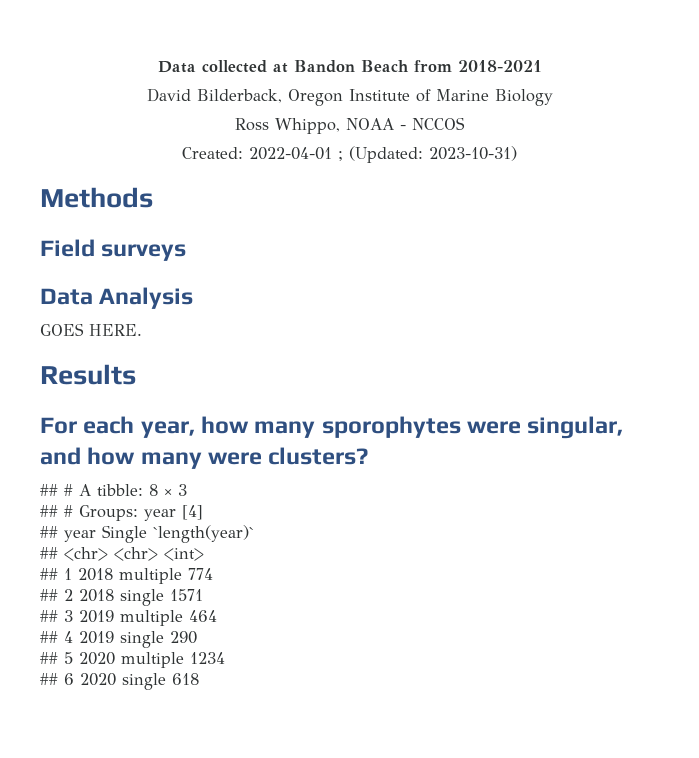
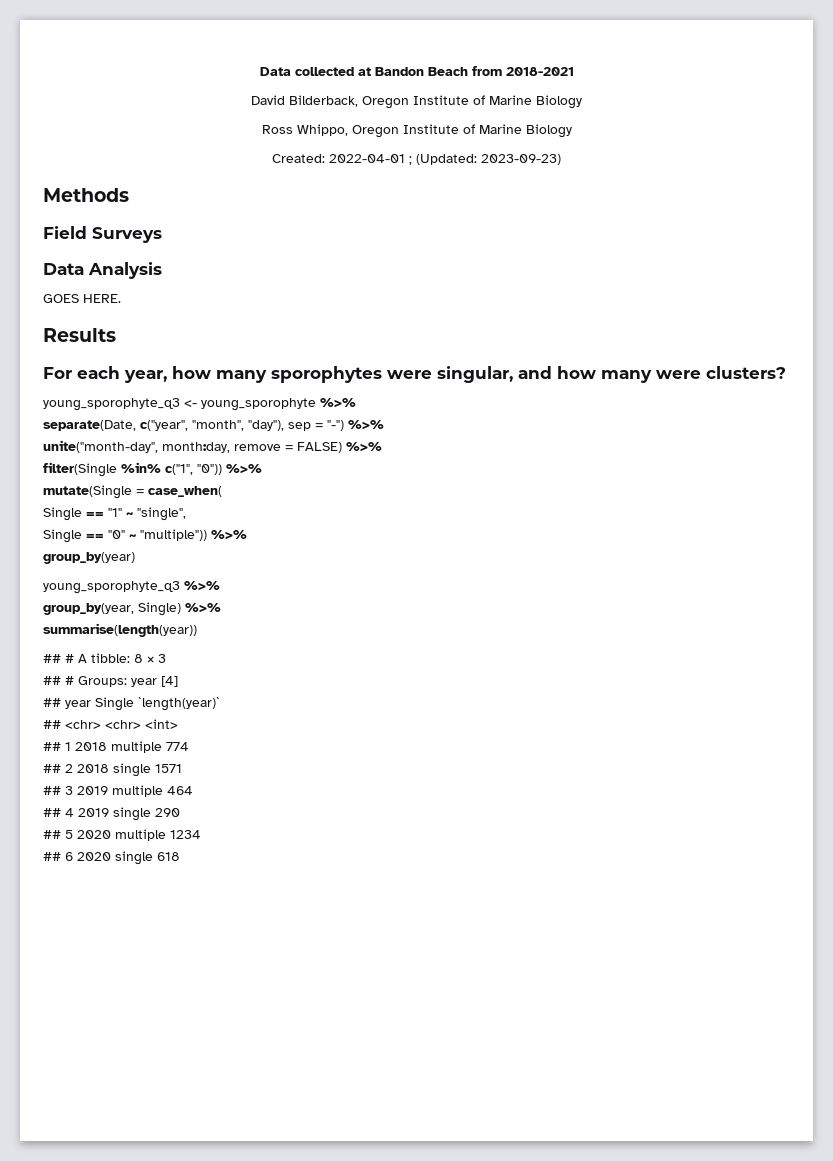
[346,117,465,130] NOAA - NCCOS -> [351,124,572,138] Oregon Institute of Marine Biology
[429,146,517,161] 2023-10-31) -> [481,154,561,165] 2023-09-23)
[101,244,187,261] surveys -> [92,227,162,243] Surveys
(369, 456) none -> [43,398,356,411] [43,420,384,431] [43,440,382,453] [43,462,262,477] [43,485,222,499] [43,507,186,521] [43,529,247,543] [43,552,135,564] [43,581,220,594] [43,602,221,616] [43,623,197,637] // young_sporophyte_q3 <- young_sporophyte %>% // separate(Date, c("year", "month", "day"), sep = "-") %>% // unite("month-day", month:day, remove = FALSE) %>% // filter(Single %in% c("1", "0")) %>% // mutate(Single = case_when( // Single == "1" ~ "single", // Single == "0" ~ "multiple")) %>% // group_by(year) // young_sporophyte_q3 %>% // group_by(year, Single) %>% // summarise(length(year))

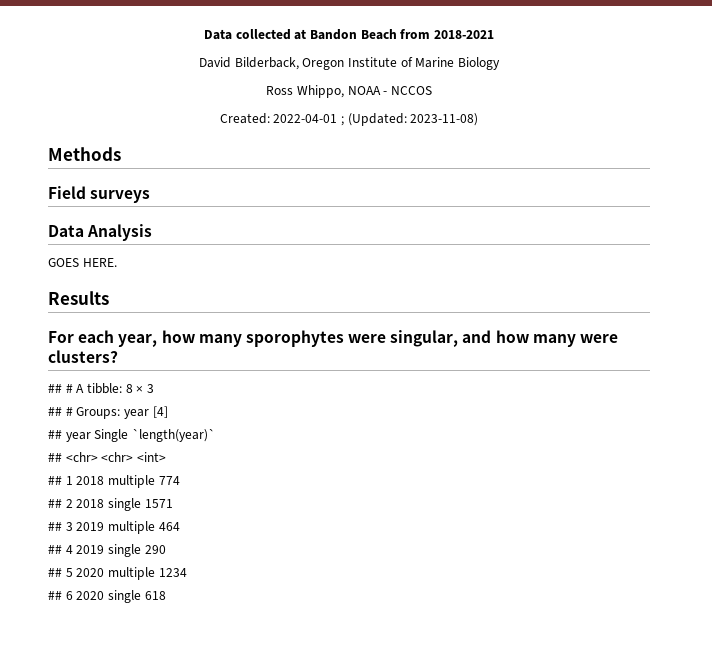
[351,124,572,138] Oregon Institute of Marine Biology -> [347,86,432,95] NOAA - NCCOS
[481,154,561,165] 2023-09-23) -> [410,113,479,126] 2023-11-08)
[92,227,162,243] Surveys -> [90,190,151,203] surveys
[43,398,356,411] [43,420,384,431] [43,440,382,453] [43,462,262,477] [43,485,222,499] [43,507,186,521] [43,529,247,543] [43,552,135,564] [43,581,220,594] [43,602,221,616] [43,623,197,637] // young_sporophyte_q3 <- young_sporophyte %>% // separate(Date, c("year", "month", "day"), sep = "-") %>% // unite("month-day", month:day, remove = FALSE) %>% // filter(Single %in% c("1", "0")) %>% // mutate(Single = case_when( // Single == "1" ~ "single", // Single == "0" ~ "multiple")) %>% // group_by(year) // young_sporophyte_q3 %>% // group_by(year, Single) %>% // summarise(length(year)) -> (118, 356) none

